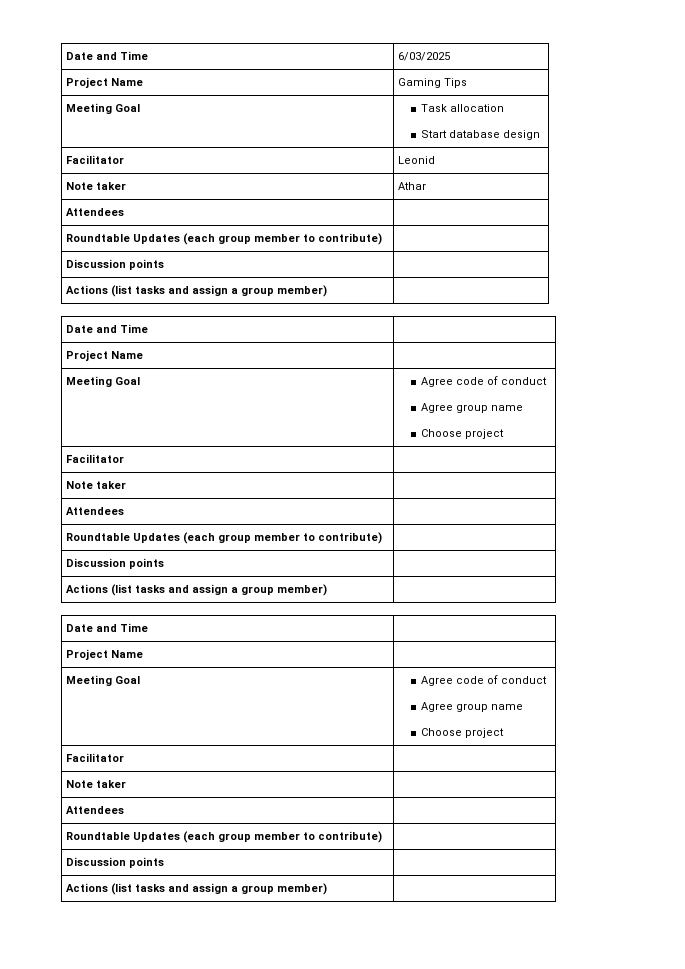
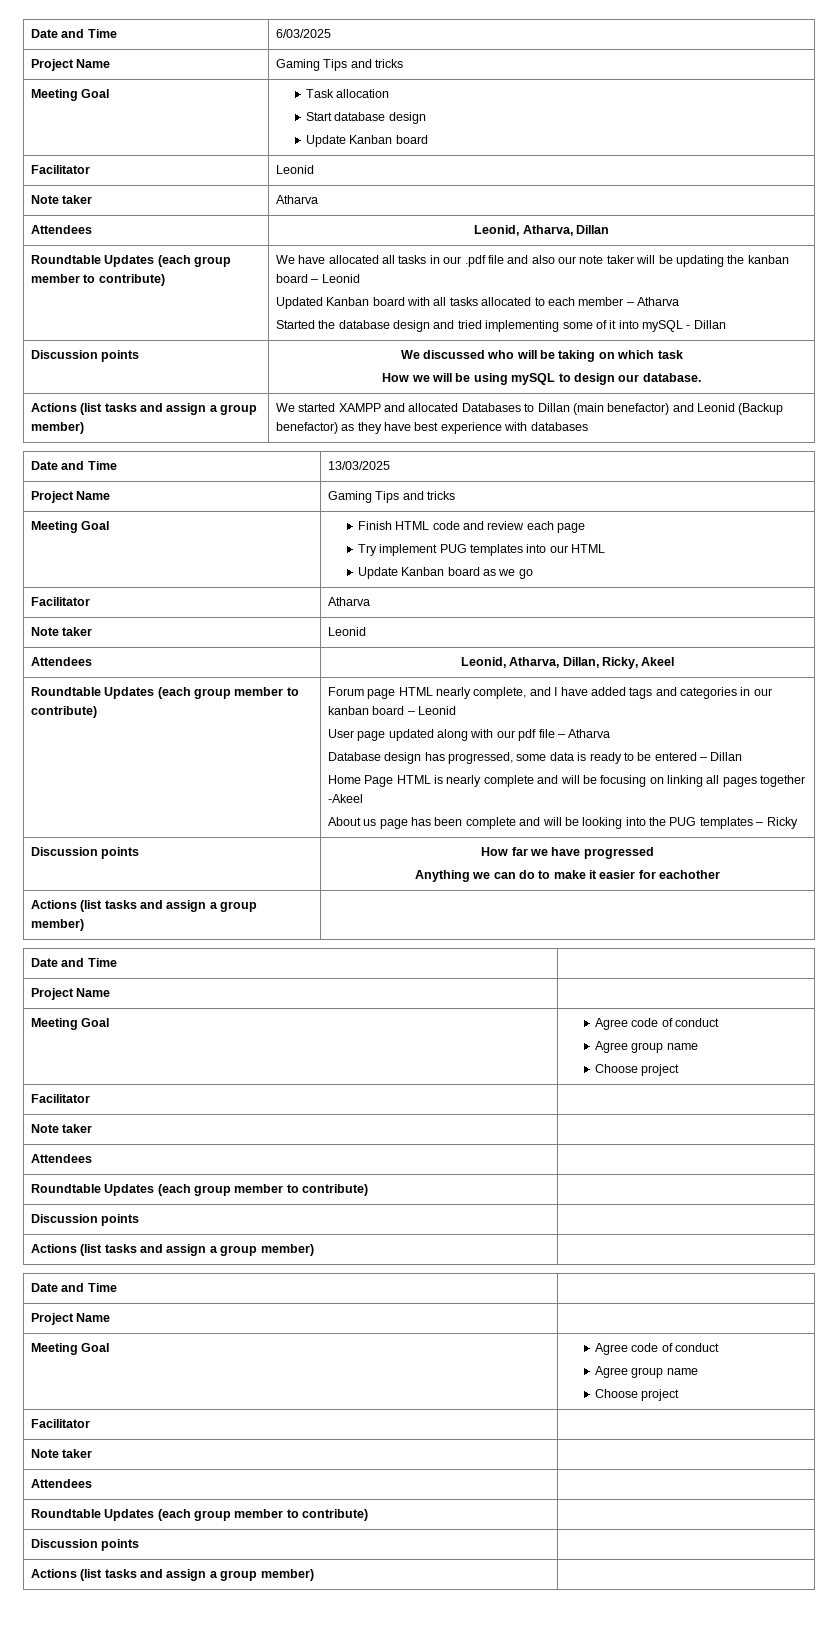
(468, 83) none -> [350,59,404,68] and tricks
(540, 135) none -> [305,135,428,147] // Update Kanban board
[398,182,427,190] [66,208,125,216] [66,233,383,245] [66,259,165,270] Athar // Attendees | // Roundtable Updates (each group member to contribute) | // Discussion points | -> [275,195,318,204] [30,225,92,234] [474,225,609,236] [30,255,232,267] [30,274,165,286] [275,255,789,267] [275,274,360,283] [275,297,680,309] [275,320,726,332] [30,350,140,362] [400,350,683,362] [382,373,701,385] [30,403,258,415] [30,422,84,434] [275,403,784,415] [275,422,588,434] [30,461,117,470] [327,461,390,470] [30,491,111,503] [327,491,456,503] [30,521,110,533] [357,521,586,533] [357,544,606,556] [357,567,533,579] [30,597,90,606] [327,597,370,606] [30,627,93,636] [327,627,366,636] [30,657,92,666] [460,657,675,669] [30,687,299,699] [30,706,97,718] [327,687,772,699] [327,706,457,715] [327,729,611,741] [327,752,743,764] [327,775,806,787] [327,794,363,803] [327,817,798,829] [30,847,140,859] [481,847,654,859] [414,870,721,882] Atharva // Attendees | Leonid, Atharva, Dillan // Roundtable Updates (each group member to contribute) | We have allocated all tasks in our .pdf file and also our note taker will be updating the kanban board – Leonid // Updated Kanban board with all tasks allocated to each member – Atharva // Started the database design and tried implementing some of it into mySQL - Dillan // Discussion points | We discussed who will be taking on which task // How we will be using mySQL to design our database. // Actions (list tasks and assign a group member) | We started XAMPP and allocated Databases to Dillan (main benefactor) and Leonid (Backup benefactor) as they have best experience with databases // Date and Time | 13/03/2025 // Project Name | Gaming Tips and tricks // Meeting Goal | Finish HTML code and review each page // Try implement PUG templates into our HTML // Update Kanban board as we go // Facilitator | Atharva // Note taker | Leonid // Attendees | Leonid, Atharva, Dillan, Ricky, Akeel // Roundtable Updates (each group member to contribute) | Forum page HTML nearly complete, and I have added tags and categories in our kanban board – Leonid // User page updated along with our pdf file – Atharva // Database design has progressed, some data is ready to be entered – Dillan // Home Page HTML is nearly complete and will be focusing on linking all pages together -Akeel // About us page has been complete and will be looking into the PUG templates – Ricky // Discussion points | How far we have progressed // Anything we can do to make it easier for eachother

